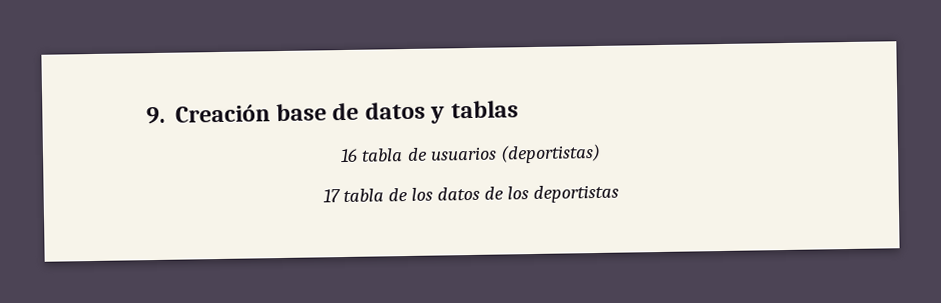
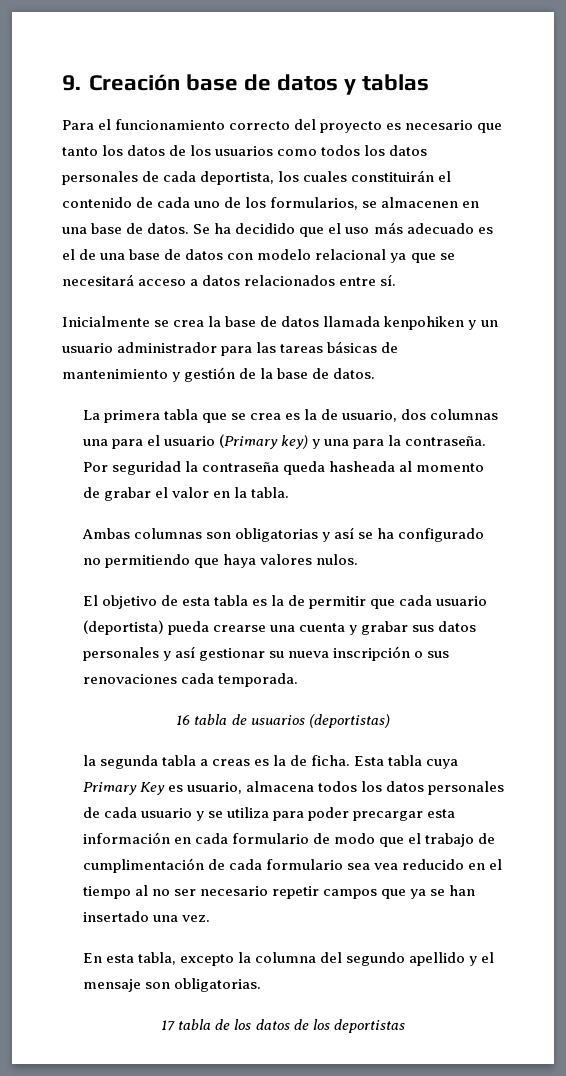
(519, 109) none -> [62,119,503,133] [62,145,428,156] [62,170,452,185] [62,197,480,210] [62,222,493,237] [62,249,455,263] [62,274,397,286] [62,316,498,330] [62,341,399,356] [62,367,376,382] [82,409,499,423] [82,434,486,449] [82,461,484,475] [82,487,289,501] [81,527,484,542] [82,554,358,568] [82,595,488,609] [82,620,476,635] [82,646,449,661] [82,673,298,687] // Para el funcionamiento correcto del proyecto es necesario que tanto los datos de los usuarios como todos los datos personales de cada deportista, los cuales constituirán el contenido de cada uno de los formularios, se almacenen en una base de datos. Se ha decidido que el uso más adecuado es el de una base de datos con modelo relacional ya que se necesitará acceso a datos relacionados entre sí. // Inicialmente se crea la base de datos llamada kenpohiken y un usuario administrador para las tareas básicas de mantenimiento y gestión de la base de datos. // La primera tabla que se crea es la de usuario, dos columnas una para el usuario (Primary key) y una para la contraseña. Por seguridad la contraseña queda hasheada al momento de grabar el valor en la tabla. // Ambas columnas son obligatorias y así se ha configurado no permitiendo que haya valores nulos. // El objetivo de esta tabla es la de permitir que cada usuario (deportista) pueda crearse una cuenta y grabar sus datos personales y así gestionar su nueva inscripción o sus renovaciones cada temporada.
(601, 153) none -> [82,755,459,769] [82,781,504,795] [82,807,455,821] [82,832,495,847] [82,858,502,873] [82,885,475,899] [82,911,210,922] [82,952,494,966] [82,978,261,992] // la segunda tabla a creas es la de ficha. Esta tabla cuya Primary Key es usuario, almacena todos los datos personales de cada usuario y se utiliza para poder precargar esta información en cada formulario de modo que el trabajo de cumplimentación de cada formulario sea vea reducido en el tiempo al no ser necesario repetir campos que ya se han insertado una vez. // En esta tabla, excepto la columna del segundo apellido y el mensaje son obligatorias.

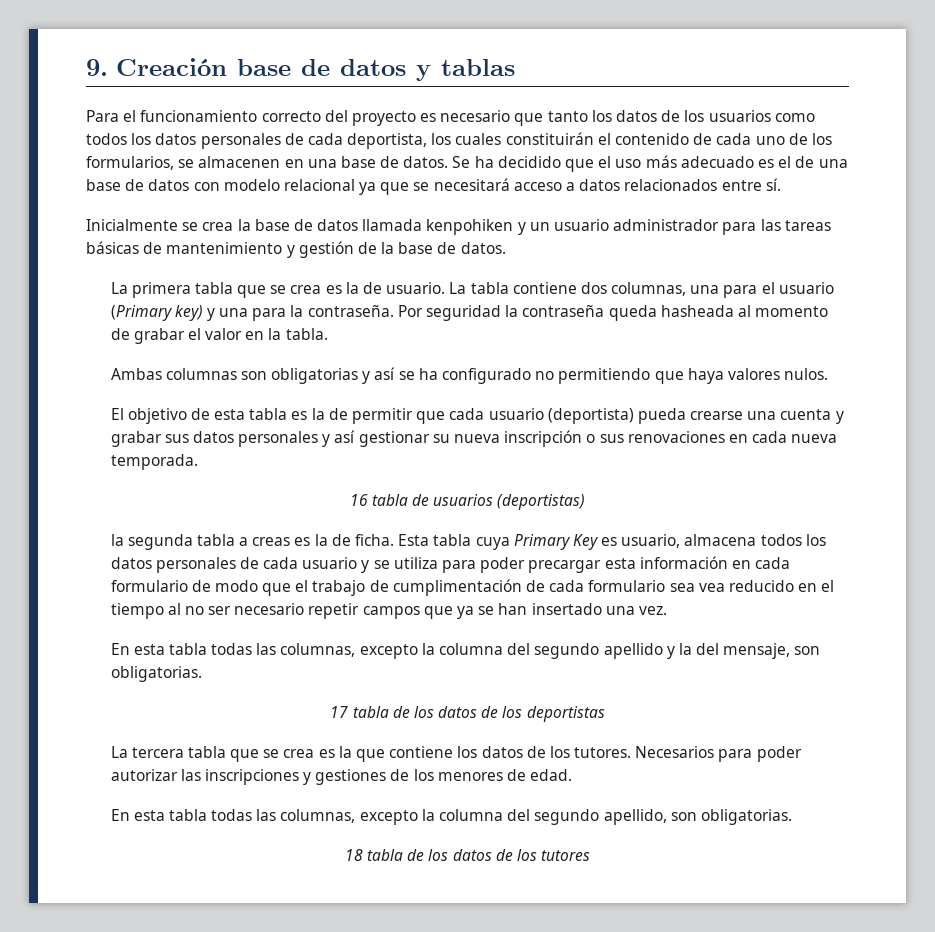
[341,409,499,422] usuario, dos columnas -> [386,282,687,296] usuario. La tabla contiene dos columnas,
[180,673,214,684] cada -> [728,431,838,443] en cada nueva
[137,952,176,965] tabla, -> [168,643,356,657] tabla todas las columnas,
[480,952,494,963] [82,979,141,992] el mensaje -> [678,643,791,659] la del mensaje,
(405, 1026) none -> [110,746,802,762] [110,769,573,785] [110,809,792,825] [344,849,591,861] // La tercera tabla que se crea es la que contiene los datos de los tutores. Necesarios para poder autorizar las inscripciones y gestiones de los menores de edad. // En esta tabla todas las columnas, excepto la columna del segundo apellido, son obligatorias. // 18 tabla de los datos de los tutores

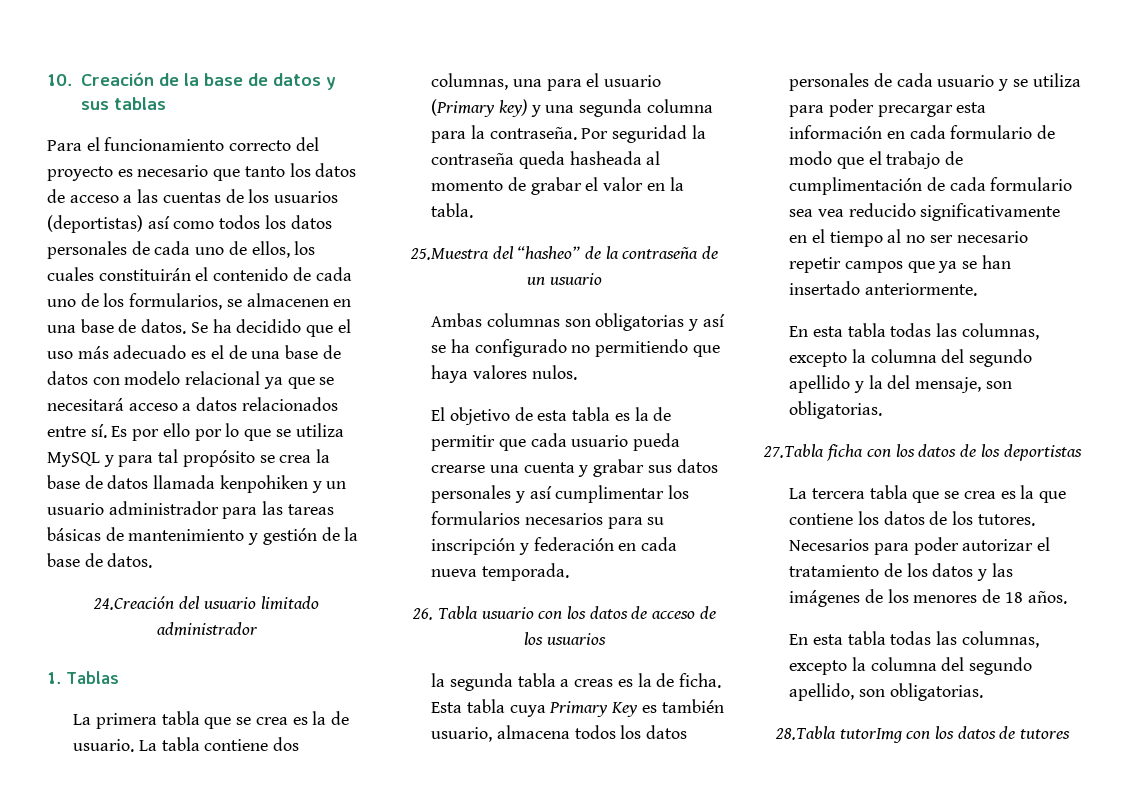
[86,58,227,76] 9. Creación -> [47,72,199,86] 10. Creación de la
(431, 73) none -> [80,101,109,110] sus
[684,110,771,122] los usuarios -> [69,189,339,203] [47,215,170,233] acceso a las cuentas de los usuarios (deportistas) así
[347,133,428,149] deportista, -> [195,241,290,258] uno de ellos,
[86,219,178,231] // Inicialmente -> [111,423,344,441] [47,449,255,467] Es por ello por lo que se utiliza MySQL y para tal propósito
(506, 248) none -> [93,596,319,610] [156,622,258,636] [47,671,119,684] // 24.Creación del usuario limitado administrador // 1. Tablas
(249, 312) none -> [579,99,713,117] segunda columna
(328, 334) none -> [409,246,719,260] [527,273,602,285] // 25.Muestra del “hasheo” de la contraseña de un usuario
[547,408,634,424] (deportista) -> (629, 441) none
[358,430,838,447] [110,454,198,470] [349,494,586,510] gestionar su nueva inscripción o sus renovaciones en cada nueva temporada. // 16 tabla de usuarios (deportistas) -> [555,485,690,503] [431,511,665,529] [431,537,678,555] [431,563,570,581] [412,606,716,620] [524,632,606,645] cumplimentar los formularios necesarios para su inscripción y federación en cada nueva temporada. // 26. Tabla usuario con los datos de acceso de los usuarios
(618, 541) none -> [661,699,724,713] también
(794, 586) none -> [920,203,1061,221] significativamente
[605,606,667,615] una vez. -> [865,283,978,296] anteriormente.
[330,706,410,718] 17 tabla de -> [763,444,891,461] 27.Tabla ficha con
[180,769,387,785] las inscripciones y gestiones -> [1037,537,1051,551] [789,563,1013,581] [789,590,861,607] el tratamiento de los datos y las imágenes
[530,769,573,781] edad. -> [1004,591,1067,604] 18 años.
[344,849,537,861] 18 tabla de los datos de los -> [774,726,1016,743] 28.Tabla tutorImg con los datos de

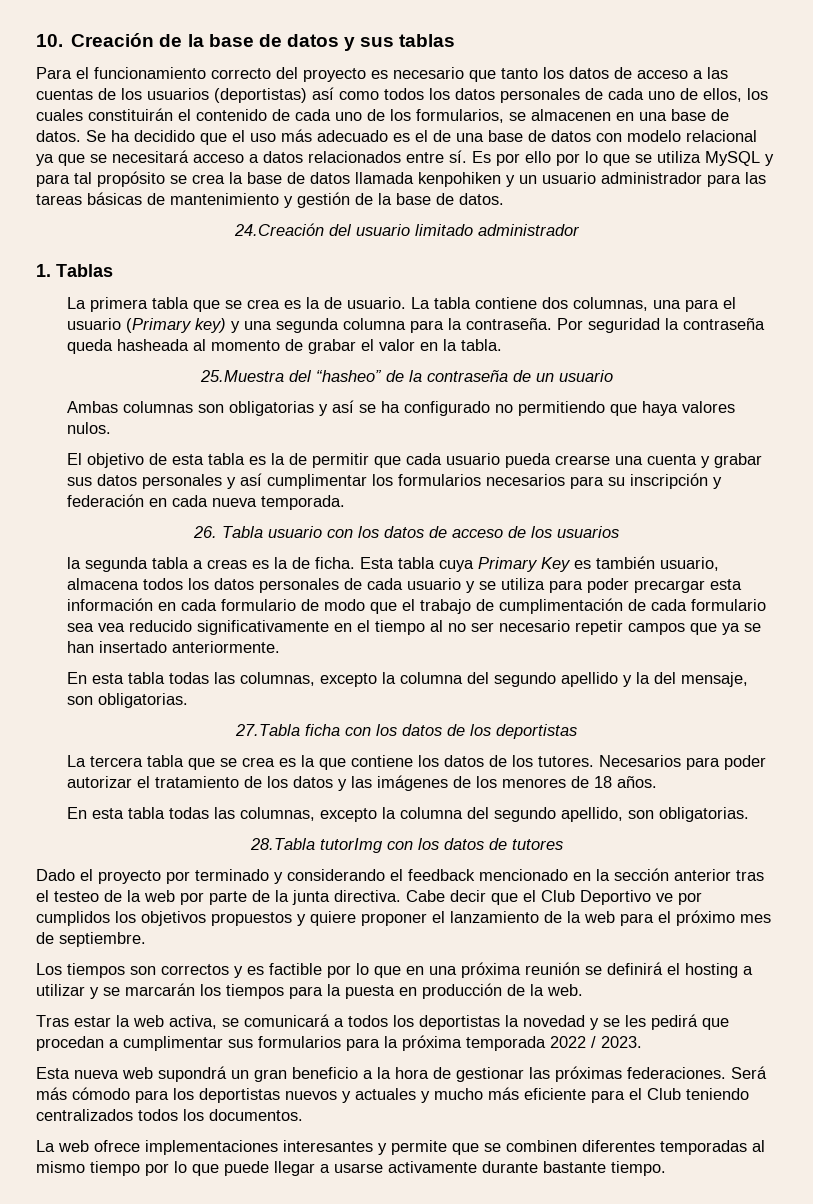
(1071, 734) none -> [36,868,764,884] [36,890,702,905] [36,910,771,926] [36,932,146,947] [36,962,753,978] [36,983,583,999] [36,1014,729,1030] [36,1035,642,1051] [36,1066,767,1082] [36,1087,749,1103] [36,1109,303,1121] [36,1140,765,1155] [36,1161,666,1176] // Dado el proyecto por terminado y considerando el feedback mencionado en la sección anterior tras el testeo de la web por parte de la junta directiva. Cabe decir que el Club Deportivo ve por cumplidos los objetivos propuestos y quiere proponer el lanzamiento de la web para el próximo mes de septiembre. // Los tiempos son correctos y es factible por lo que en una próxima reunión se definirá el hosting a utilizar y se marcarán los tiempos para la puesta en producción de la web. // Tras estar la web activa, se comunicará a todos los deportistas la novedad y se les pedirá que procedan a cumplimentar sus formularios para la próxima temporada 2022 / 2023. // Esta nueva web supondrá un gran beneficio a la hora de gestionar las próximas federaciones. Será más cómodo para los deportistas nuevos y actuales y mucho más eficiente para el Club teniendo centralizados todos los documentos. // La web ofrece implementaciones interesantes y permite que se combinen diferentes temporadas al mismo tiempo por lo que puede llegar a usarse activamente durante bastante tiempo.

